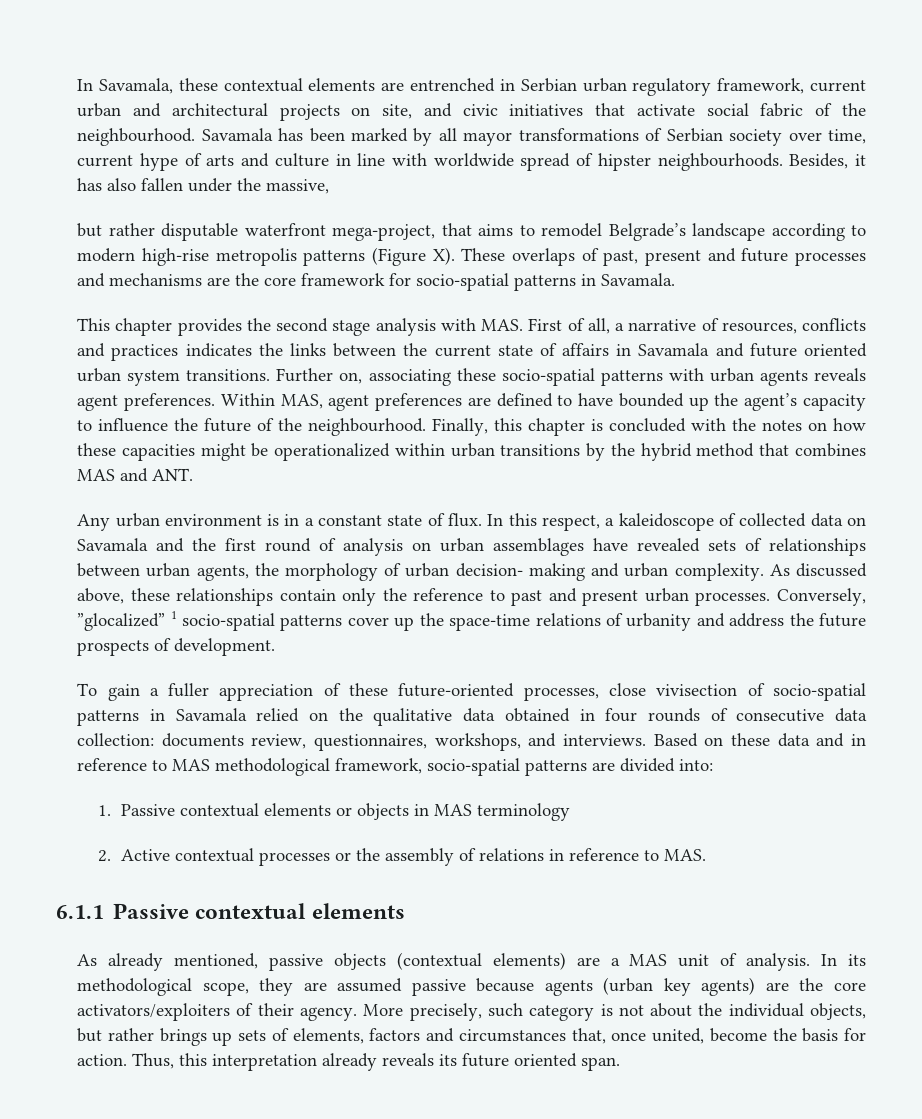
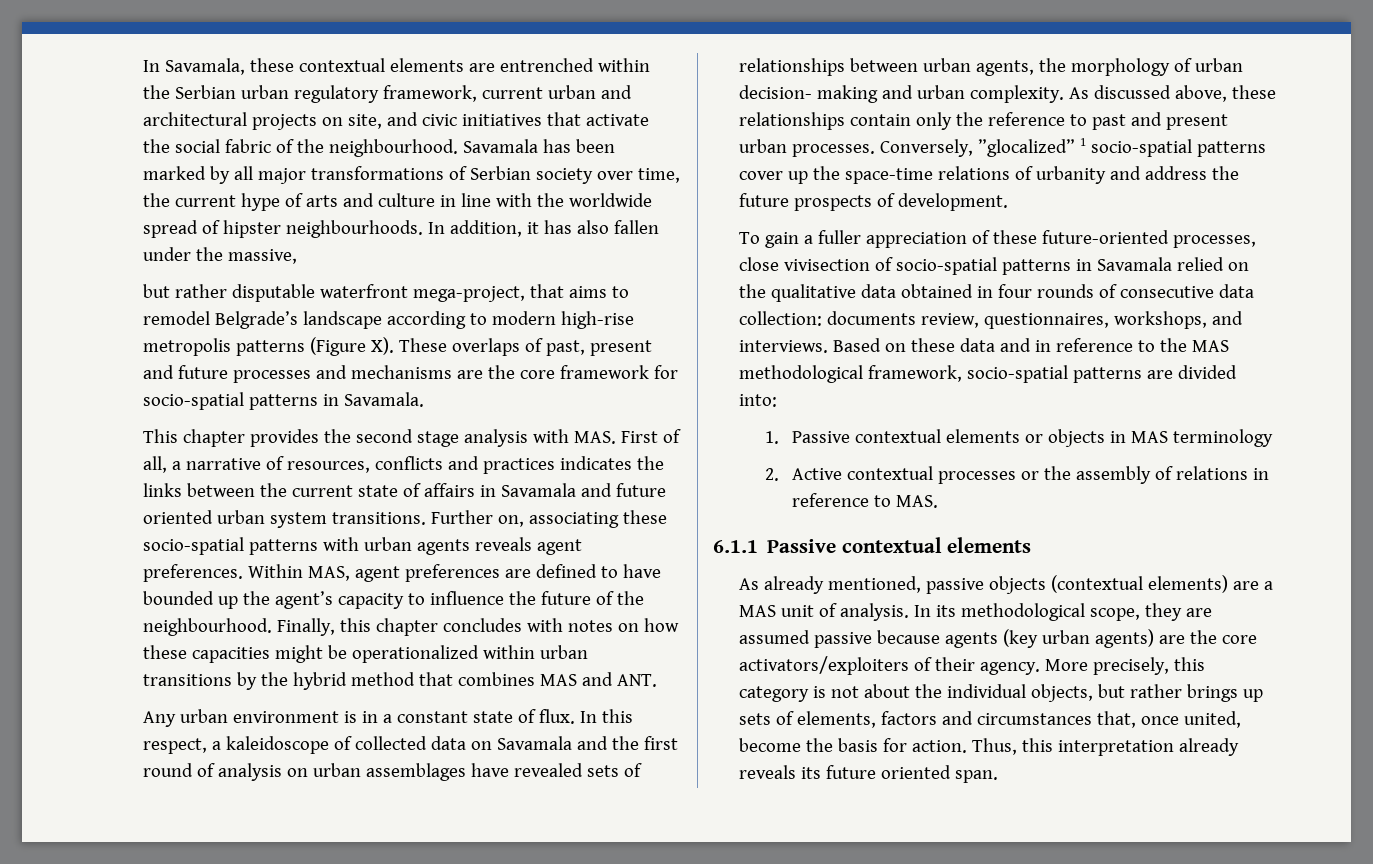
[499,79,515,91] in -> [598,58,651,72] [143,85,171,99] within the
(695, 110) none -> [143,139,171,153] the
[463,132,513,146] mayor -> [258,168,307,184] major
(867, 136) none -> [143,193,171,207] the
(427, 159) none -> [537,193,565,207] the
[789,153,849,169] Besides, -> [428,220,523,237] In addition,
[591,418,757,432] is concluded with the -> [443,618,564,632] concludes with
(168, 765) none -> [1160,338,1188,352] the
[603,977,691,996] (urban key -> [1003,629,1091,648] (key urban
[487,1003,523,1017] such -> [1174,657,1206,671] this

